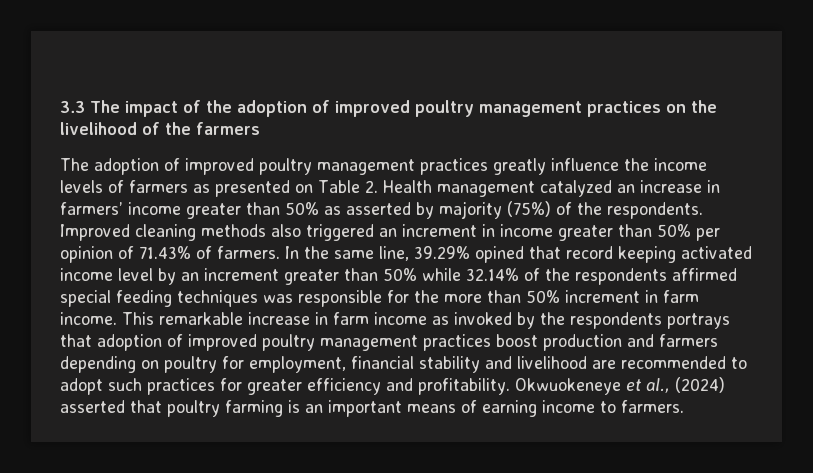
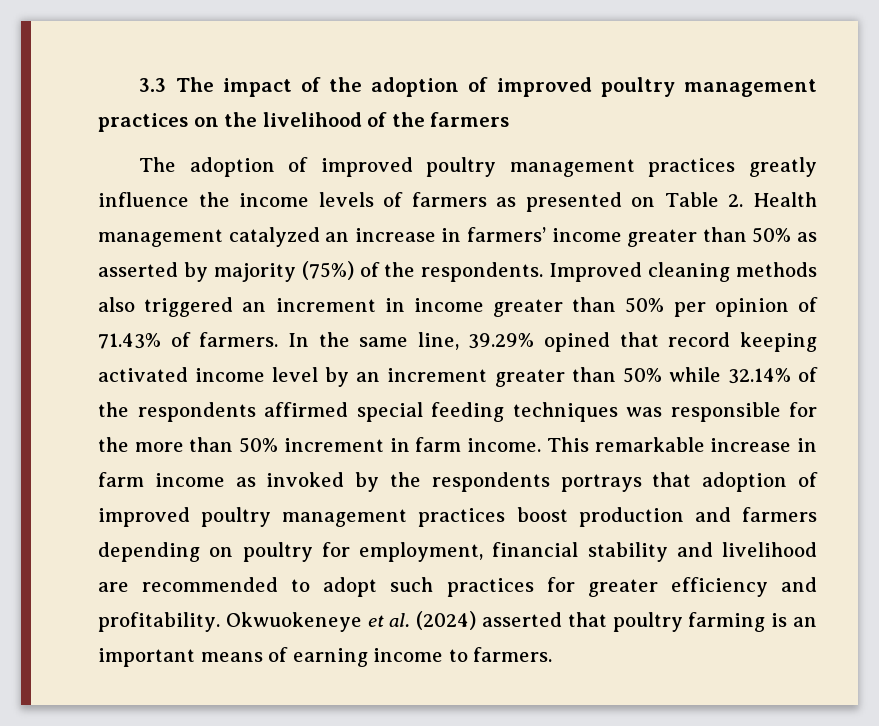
[646,378,670,393] al., -> [389,613,411,627] al.

